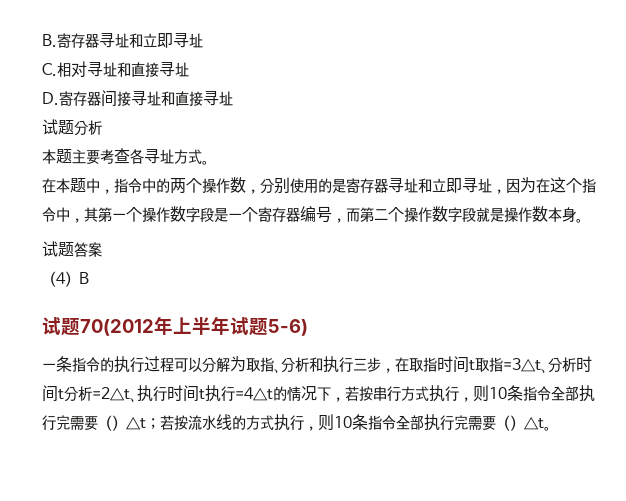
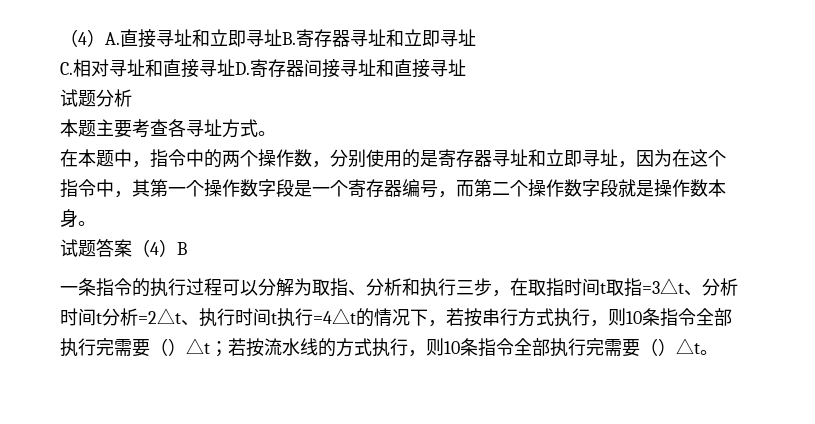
(42, 40) none -> [60,29,282,48] （4）A.直接寻址和立即寻址
(189, 69) // -> (235, 67) none
(102, 249) // -> (132, 248) none
[42,316,308,336] // 试题70(2012年上半年试题5-6) -> (187, 248) none

